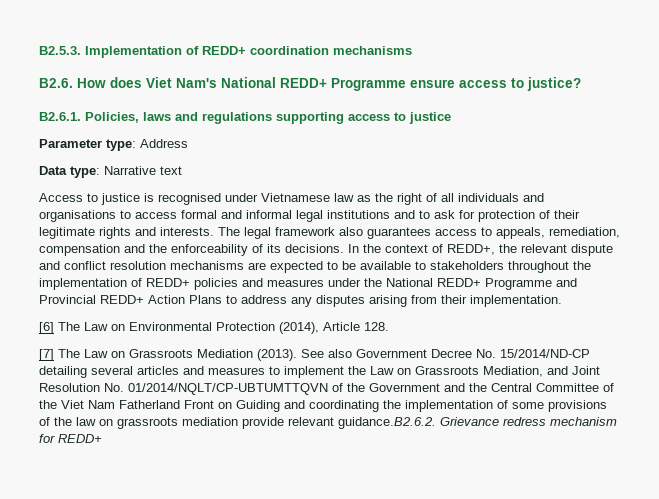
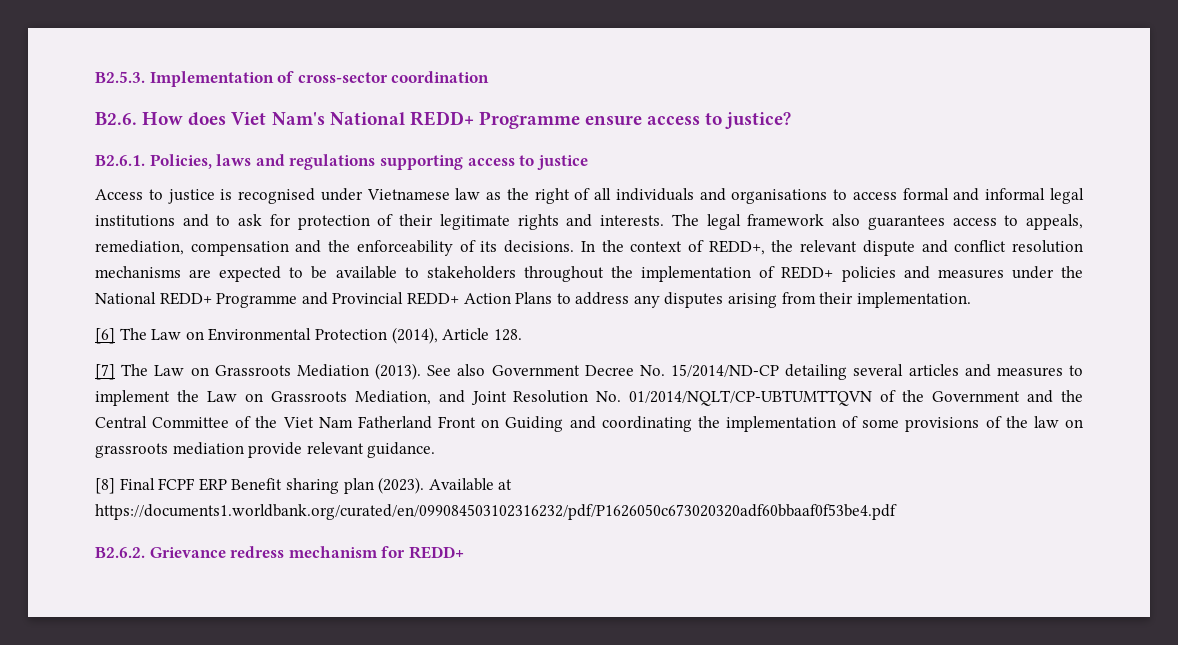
[202,46,246,55] REDD+ -> [297,72,388,83] cross-sector
[333,46,412,55] mechanisms -> (490, 77) none
[39,139,188,151] [39,166,182,178] // Parameter type: Address // Data type: Narrative text -> (588, 162) none
[338,417,436,429] guidance.B2.6.2. -> [367,442,436,458] [95,477,513,494] [95,504,897,520] [95,547,145,558] guidance. // [8] Final FCPF ERP Benefit sharing plan (2023). Available at https://documents1.worldbank.org/curated/en/099084503102316232/pdf/P1626050c673020320adf60bbaaf0f53be4.pdf // B2.6.2.

